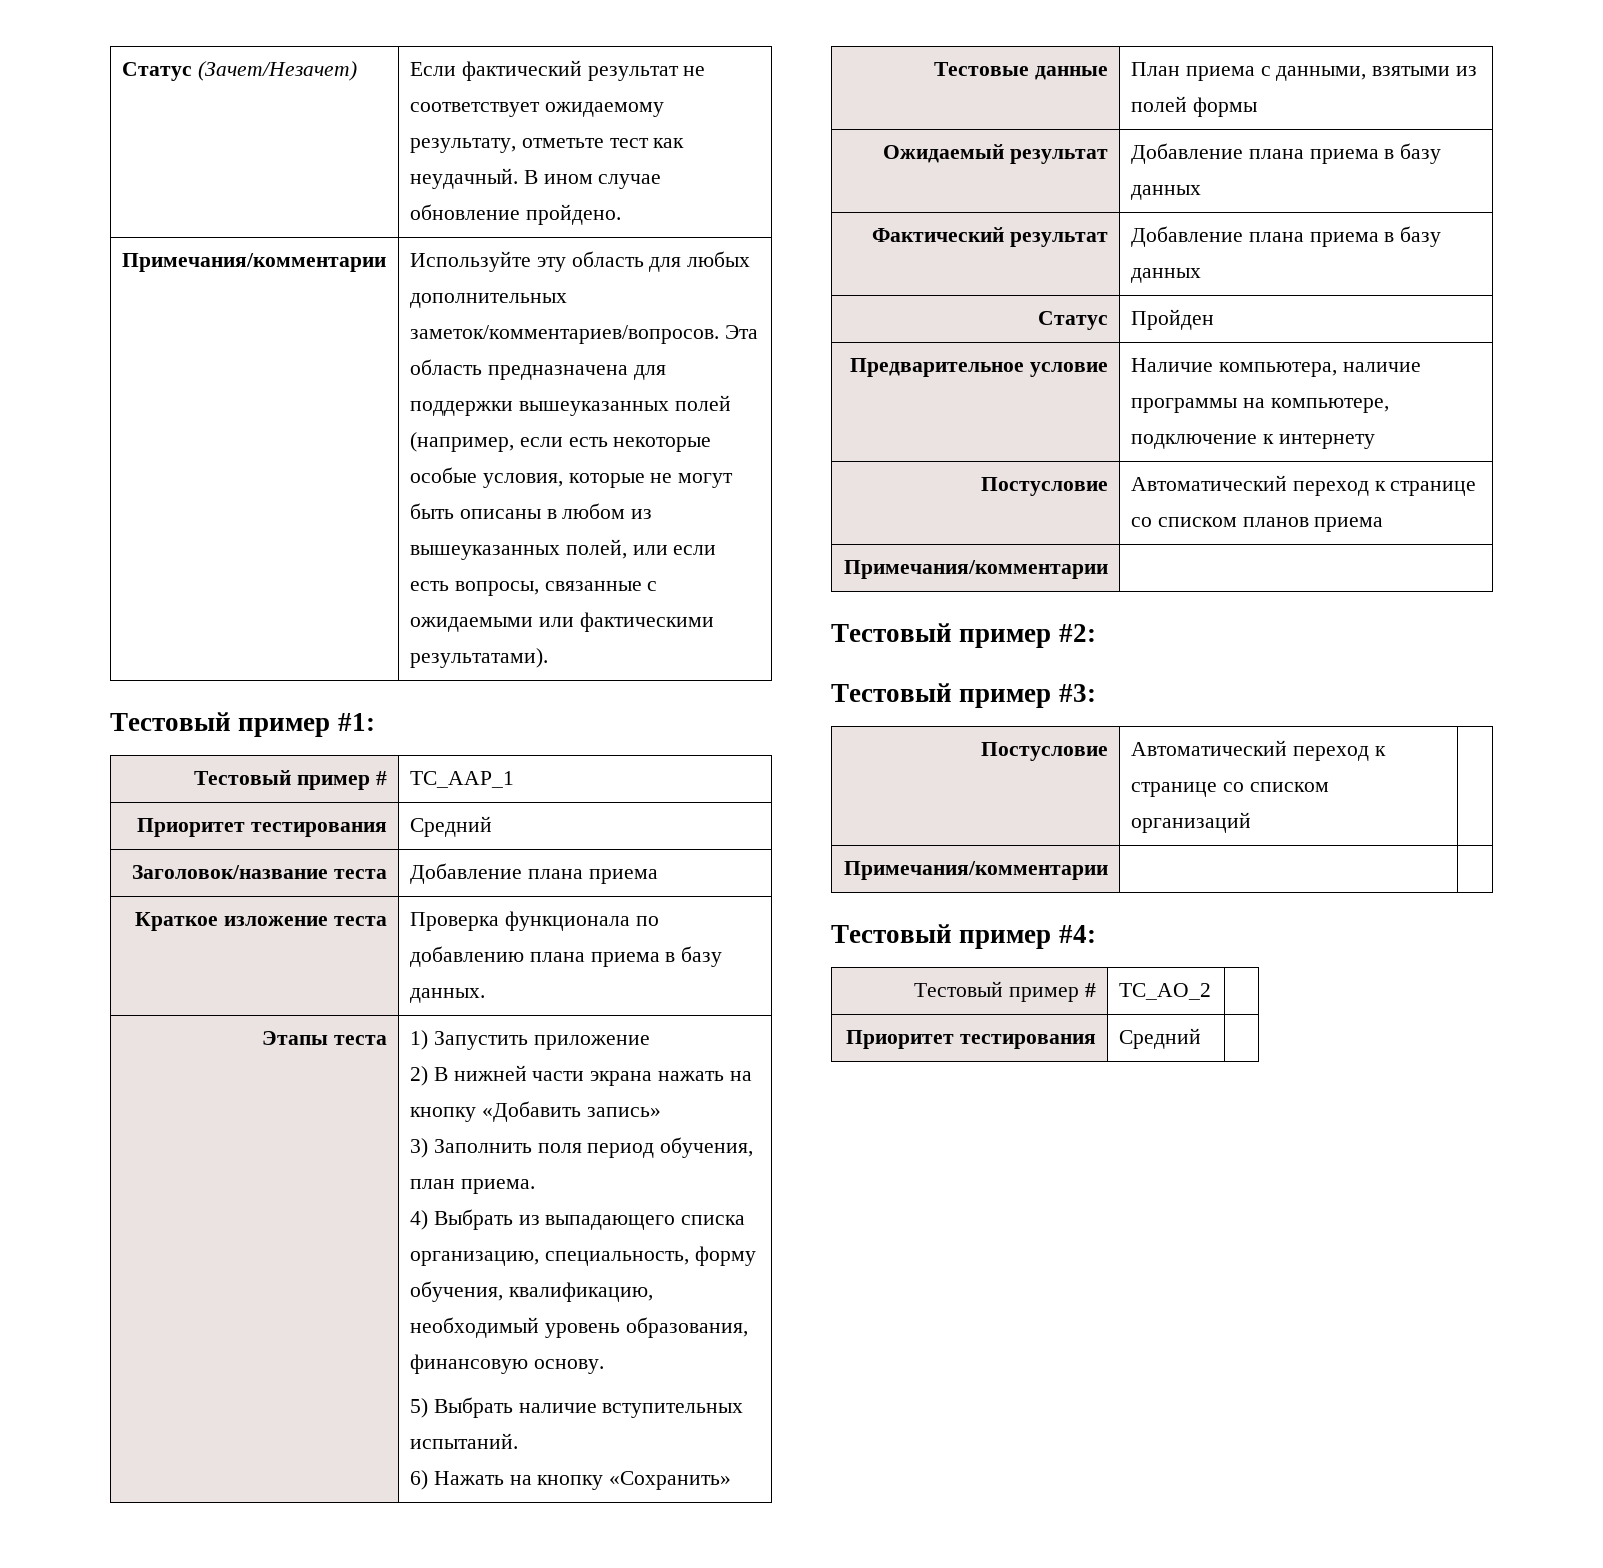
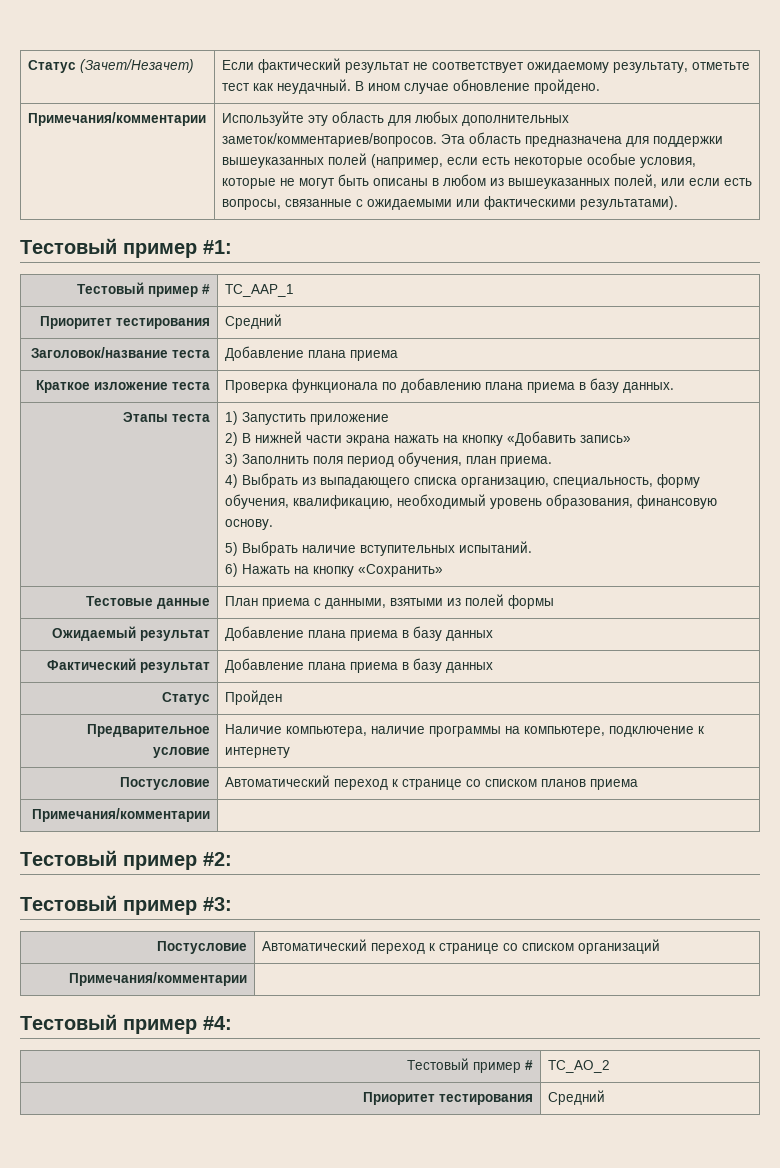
[844,861,1109,880] | // Примечания/комментарии | | -> [69,972,248,986] // Примечания/комментарии |
[846,1030,1097,1049] [1118,1028,1201,1049] | // Приоритет тестирования | Средний | -> [363,1092,534,1105] [547,1090,605,1105] // Приоритет тестирования | Средний

